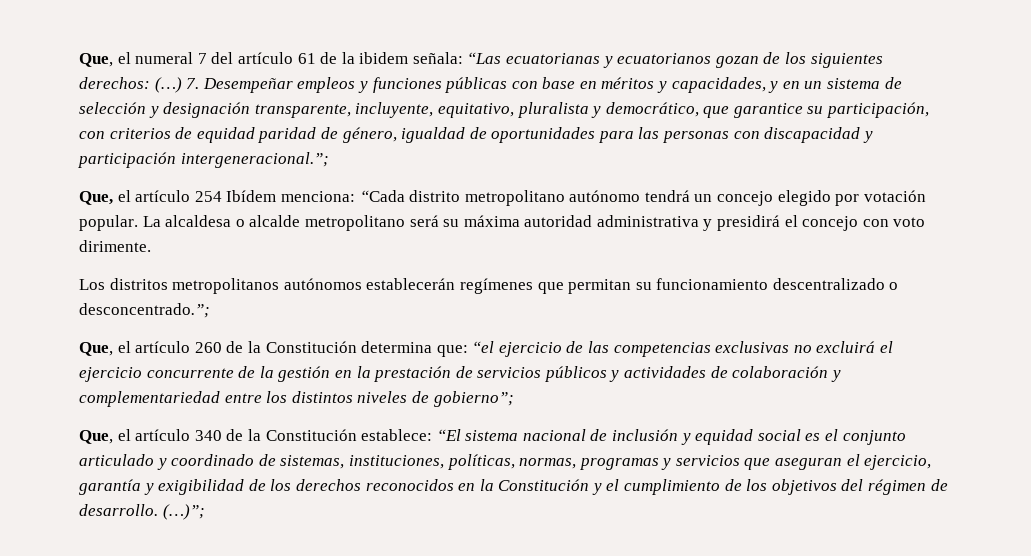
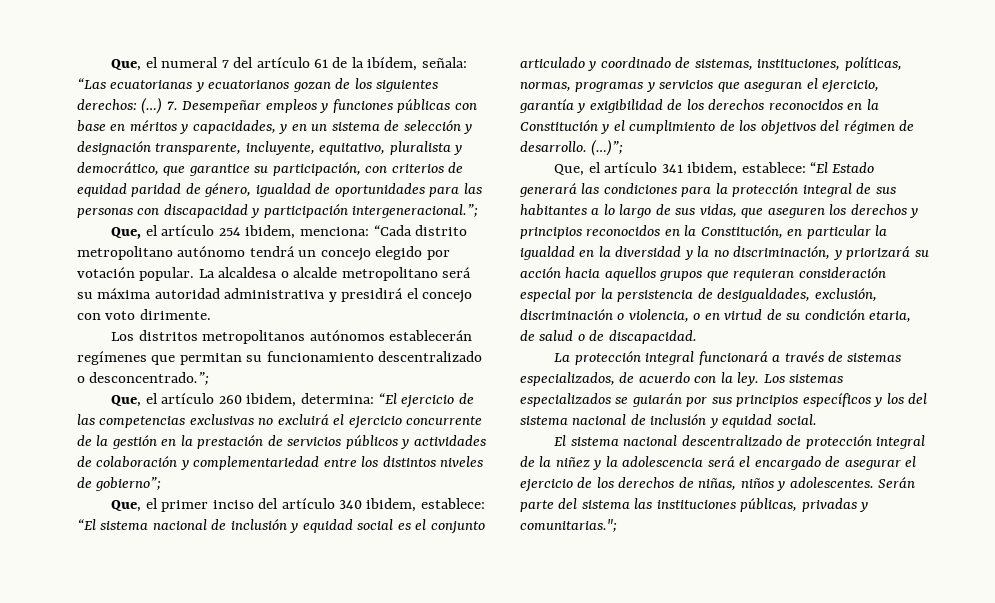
[359,52,409,64] ibidem -> [367,57,418,71] ibídem,
[226,190,277,202] Ibídem -> [245,225,296,239] ibidem,
[226,341,495,357] de la Constitución determina que: “el -> [246,393,398,407] ibidem, determina: “El
[135,429,357,441] artículo 340 de la Constitución -> [161,498,417,512] primer inciso del artículo 340 ibidem,
(205, 512) none -> [554,162,875,176] [519,183,896,197] [520,204,919,218] [520,225,888,239] [520,246,929,260] [520,267,886,281] [520,288,877,302] [520,309,912,323] [520,330,697,344] [554,351,902,365] [520,372,844,386] [520,393,928,407] [520,414,817,428] [554,435,926,449] [520,456,917,470] [520,477,916,492] [520,498,869,512] [520,519,617,532] // Que, el artículo 341 ibidem, establece: “El Estado generará las condiciones para la protección integral de sus habitantes a lo largo de sus vidas, que aseguren los derechos y principios reconocidos en la Constitución, en particular la igualdad en la diversidad y la no discriminación, y priorizará su acción hacia aquellos grupos que requieran consideración especial por la persistencia de desigualdades, exclusión, discriminación o violencia, o en virtud de su condición etaria, de salud o de discapacidad. // La protección integral funcionará a través de sistemas especializados, de acuerdo con la ley. Los sistemas especializados se guiarán por sus principios específicos y los del sistema nacional de inclusión y equidad social. // El sistema nacional descentralizado de protección integral de la niñez y la adolescencia será el encargado de asegurar el ejercicio de los derechos de niñas, niños y adolescentes. Serán parte del sistema las instituciones públicas, privadas y comunitarias.";

